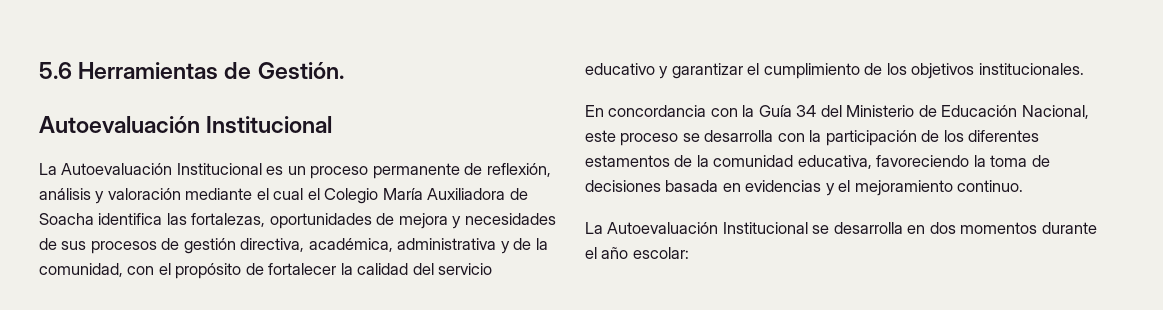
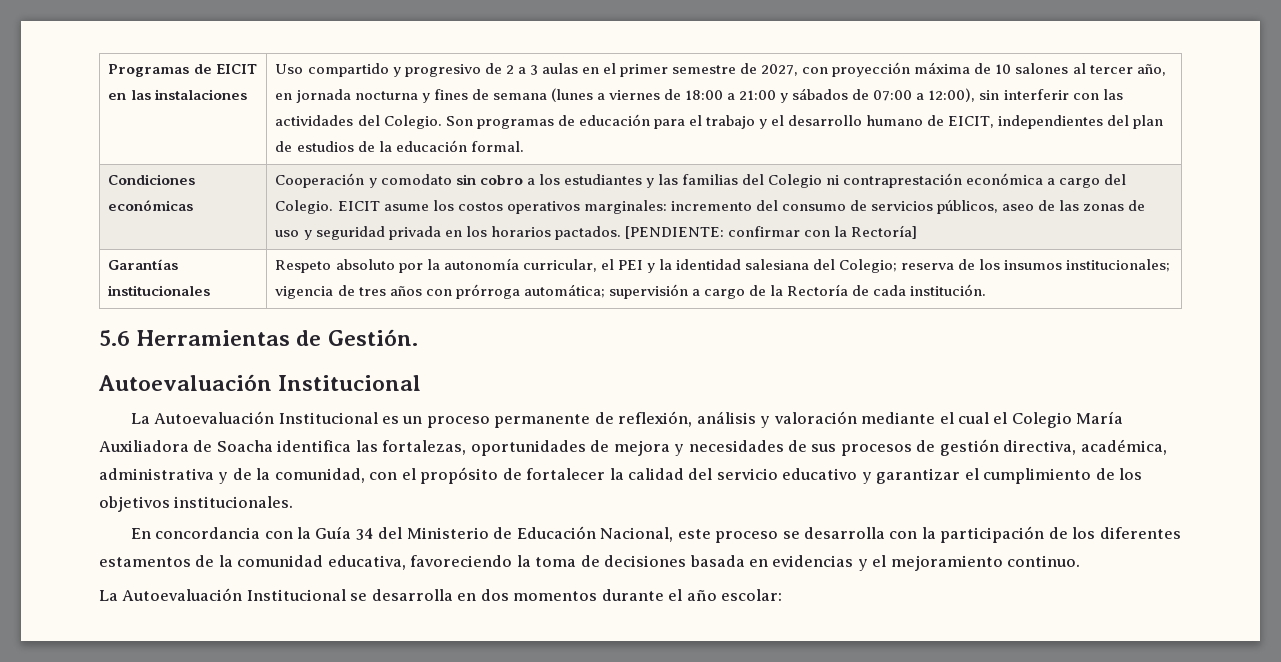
(39, 70) none -> [108,64,257,77] [108,89,247,100] [275,62,1166,77] [275,88,1123,103] [275,114,1164,129] [275,140,524,152] [108,174,196,185] [108,200,194,211] [275,173,1127,188] [275,200,1146,214] [275,225,918,240] [108,259,179,270] [108,285,211,296] [275,258,1171,273] [275,284,987,299] Programas de EICIT en las instalaciones | Uso compartido y progresivo de 2 a 3 aulas en el primer semestre de 2027, con proyección máxima de 10 salones al tercer año, en jornada nocturna y fines de semana (lunes a viernes de 18:00 a 21:00 y sábados de 07:00 a 12:00), sin interferir con las actividades del Colegio. Son programas de educación para el trabajo y el desarrollo humano de EICIT, independientes del plan de estudios de la educación formal. // Condiciones económicas | Cooperación y comodato sin cobro a los estudiantes y las familias del Colegio ni contraprestación económica a cargo del Colegio. EICIT asume los costos operativos marginales: incremento del consumo de servicios públicos, aseo de las zonas de uso y seguridad privada en los horarios pactados. [PENDIENTE: confirmar con la Rectoría] // Garantías institucionales | Respeto absoluto por la autonomía curricular, el PEI y la identidad salesiana del Colegio; reserva de los insumos institucionales; vigencia de tres años con prórroga automática; supervisión a cargo de la Rectoría de cada institución. //

